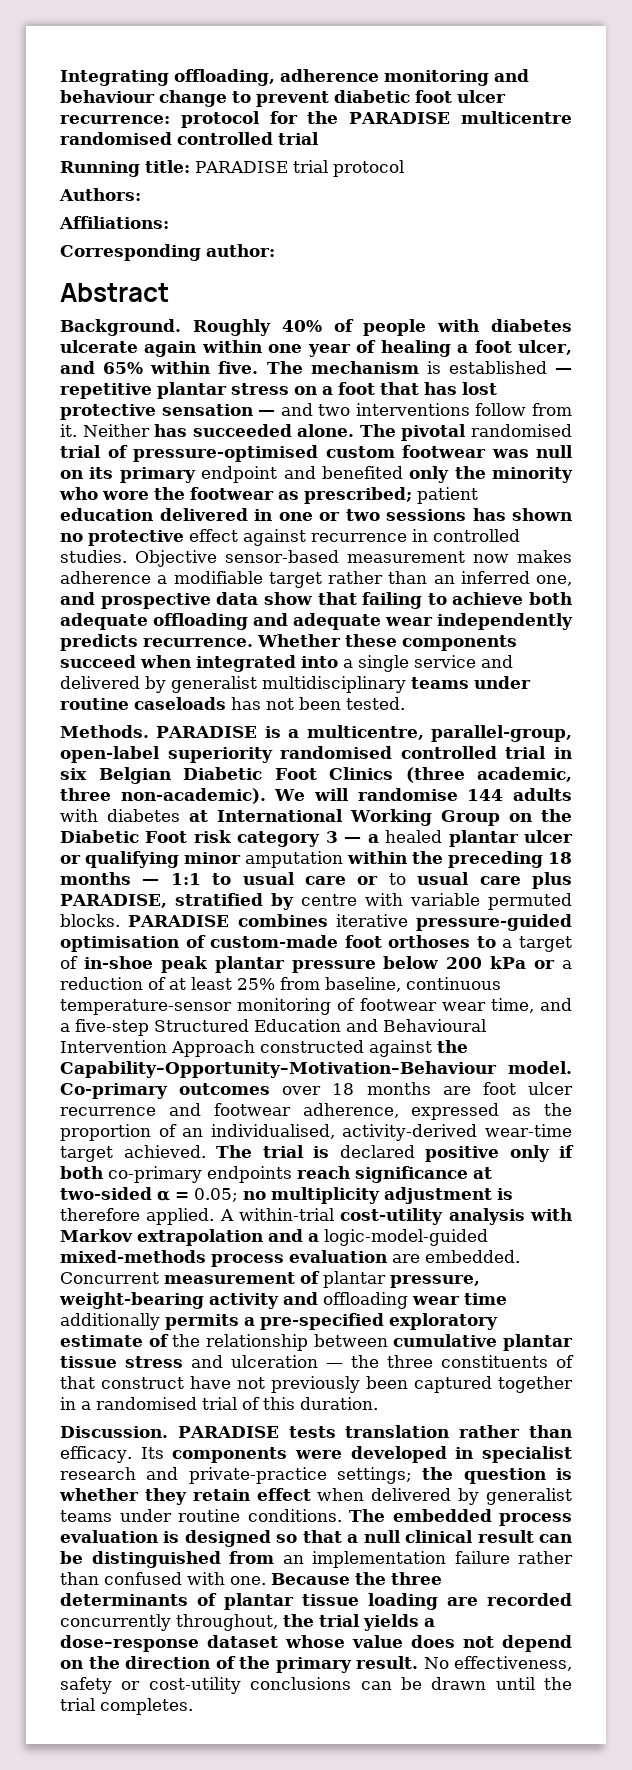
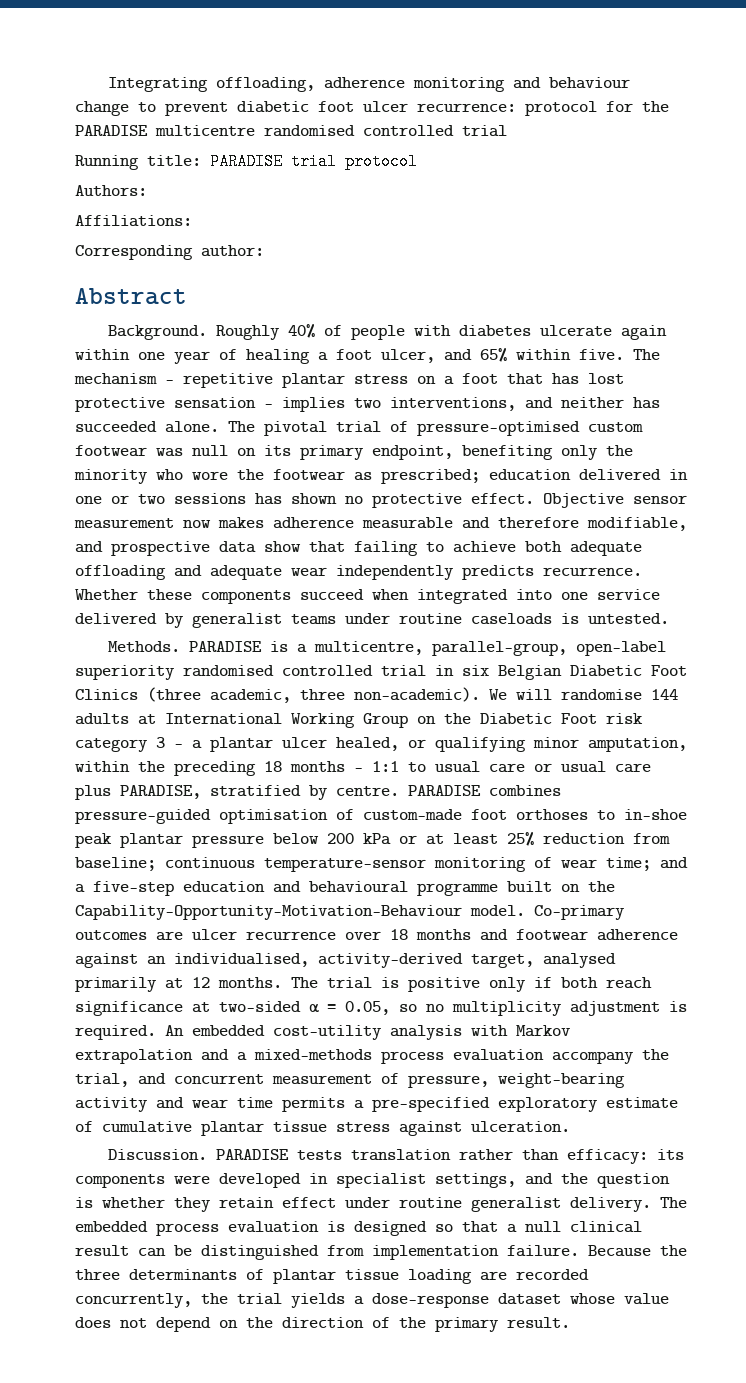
[426,361,547,374] is established -> (157, 379) none
[280,403,572,416] [60,424,150,437] and two interventions follow from it. Neither -> [282,397,624,412] implies two interventions, and neither
[471,424,572,437] randomised -> (327, 428) none
[201,466,403,483] endpoint and benefited -> [372,445,553,460] endpoint, benefiting
[417,487,478,504] patient -> (480, 476) none
[189,529,520,546] [60,550,572,567] [60,571,572,588] effect against recurrence in controlled studies. Objective sensor-based measurement now makes adherence a modifiable target rather than an inferred one, -> [471,493,687,508] [74,517,687,531] effect. Objective sensor measurement now makes adherence measurable and therefore modifiable,
[343,655,513,672] [60,676,406,693] a single service and delivered by generalist multidisciplinary -> [561,589,660,600] [75,613,282,628] one service delivered by generalist
[231,697,405,710] has not been tested. -> [561,613,669,624] is untested.
[60,809,181,822] with diabetes -> (129, 719) none
[385,830,443,843] healed -> (202, 744) none
(573, 836) none -> [336,737,399,751] healed,
[245,851,343,868] amputation -> [588,737,687,752] amputation,
[388,873,406,885] to -> (552, 767) none
[300,893,572,910] [60,914,120,927] centre with variable permuted blocks. -> [336,786,399,796] centre.
[335,914,408,927] iterative -> (561, 790) none
[502,936,572,952] [60,956,78,969] a target of -> (615, 815) none
[562,960,573,969] [60,977,501,992] [60,998,572,1015] [60,1019,486,1036] [60,1040,432,1057] a reduction of at least 25% from baseline, continuous temperature-sensor monitoring of footwear wear time, and a five-step Structured Education and Behavioural Intervention Approach constructed against -> [426,832,670,847] [75,857,688,872] [75,881,580,896] at least 25% reduction from baseline; continuous temperature-sensor monitoring of wear time; and a five-step education and behavioural programme built on
[282,1082,574,1095] [60,1103,572,1120] [60,1124,572,1141] [60,1145,206,1162] over 18 months are foot ulcer recurrence and footwear adherence, expressed as the proportion of an individualised, activity-derived wear-time target achieved. -> [156,929,678,941] [75,953,616,968] [75,977,282,992] are ulcer recurrence over 18 months and footwear adherence against an individualised, activity-derived target, analysed primarily at 12 months.
[339,1145,415,1158] declared -> (399, 982) none
[108,1166,292,1183] co-primary endpoints -> (598, 982) none
[194,1188,238,1202] 0.05; -> [345,1001,417,1015] 0.05, so
[60,1208,334,1225] therefore applied. A within-trial -> [75,1025,265,1040] required. An embedded
[324,1229,488,1246] logic-model-guided -> (247, 1056) none
[392,1250,520,1263] [60,1272,159,1284] are embedded. Concurrent -> [552,1049,669,1064] [75,1073,264,1087] accompany the trial, and concurrent
[323,1271,386,1288] plantar -> (399, 1078) none
[323,1292,408,1309] offloading -> (184, 1103) none
[60,1313,160,1330] additionally -> (273, 1102) none
[172,1334,388,1351] the relationship between -> (93, 1126) none
[191,1355,574,1368] [60,1376,573,1393] [60,1397,378,1410] and ulceration — the three constituents of that construct have not previously been captured together in a randomised trial of this duration. -> [399,1121,570,1136] against ulceration.
[60,1446,164,1463] efficacy. Its -> [566,1149,684,1164] efficacy: its
[60,1467,412,1484] research and private-practice settings; -> [435,1173,553,1188] settings, and
[317,1488,572,1505] [60,1509,342,1522] when delivered by generalist teams under routine conditions. -> [345,1197,651,1212] under routine generalist delivery.
[282,1551,573,1568] [60,1572,266,1585] an implementation failure rather than confused with one. -> [372,1245,579,1260] implementation failure.
[60,1614,278,1631] concurrently throughout, -> [75,1293,192,1308] concurrently,
[423,1656,572,1671] [60,1677,572,1694] [60,1698,193,1715] No effectiveness, safety or cost-utility conclusions can be drawn until the trial completes. -> (570, 1322) none

